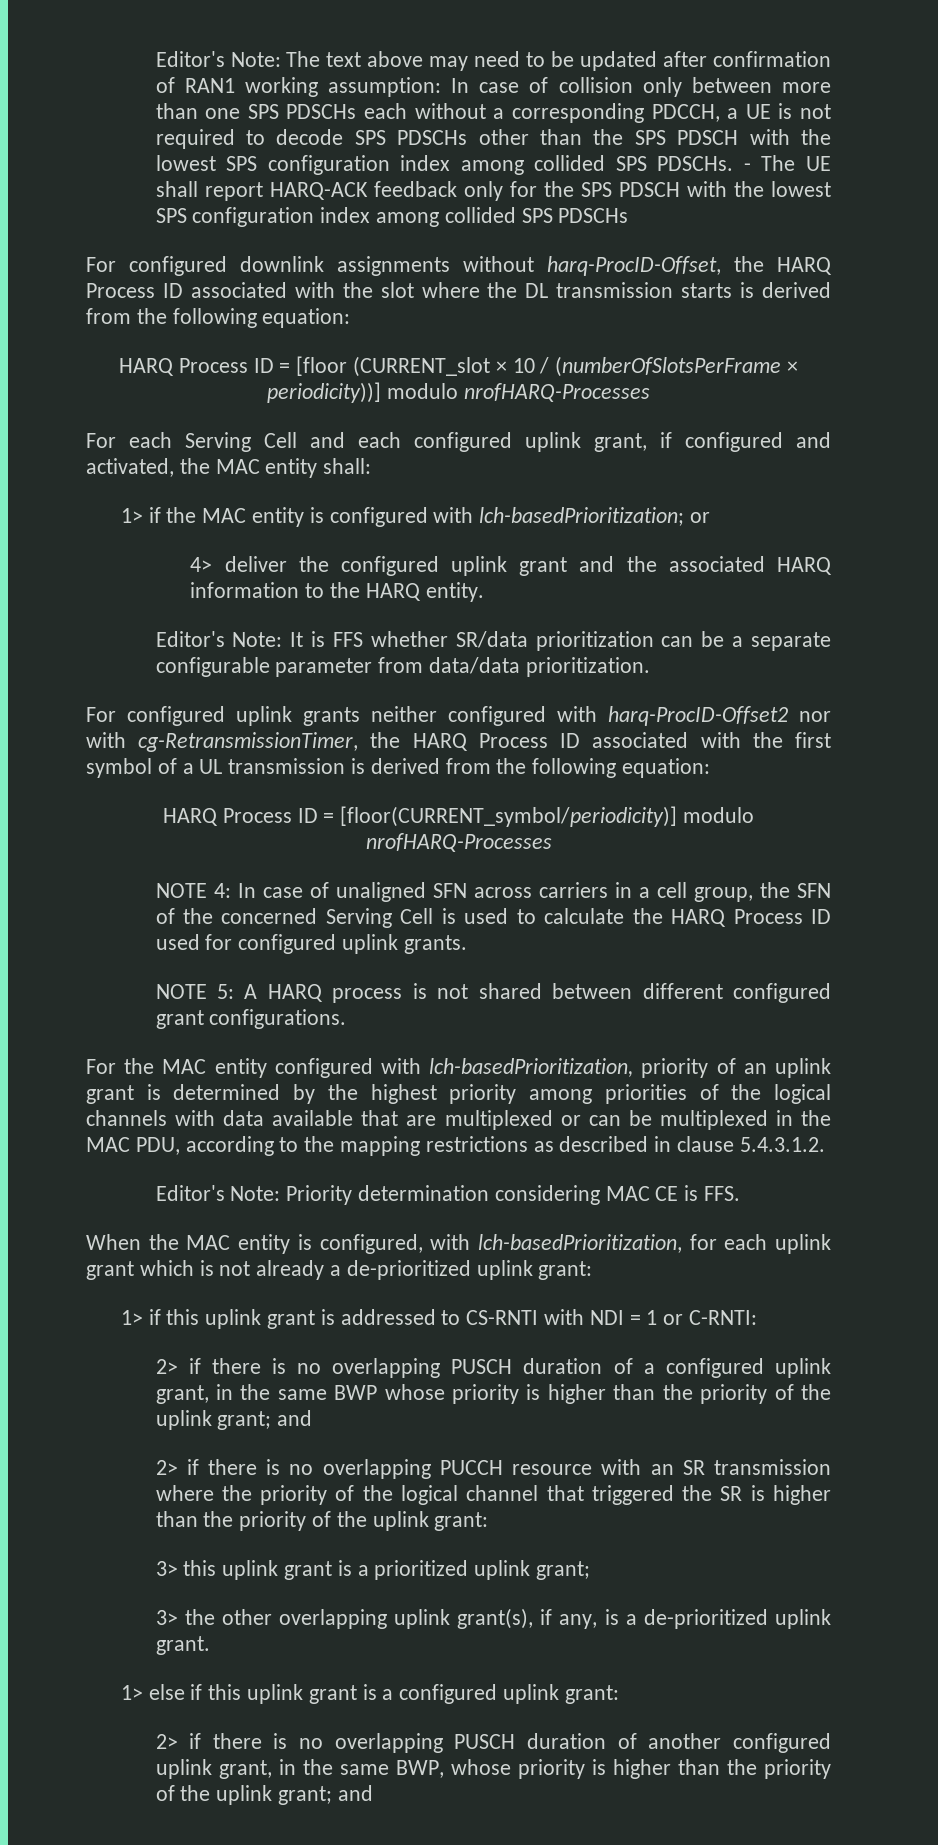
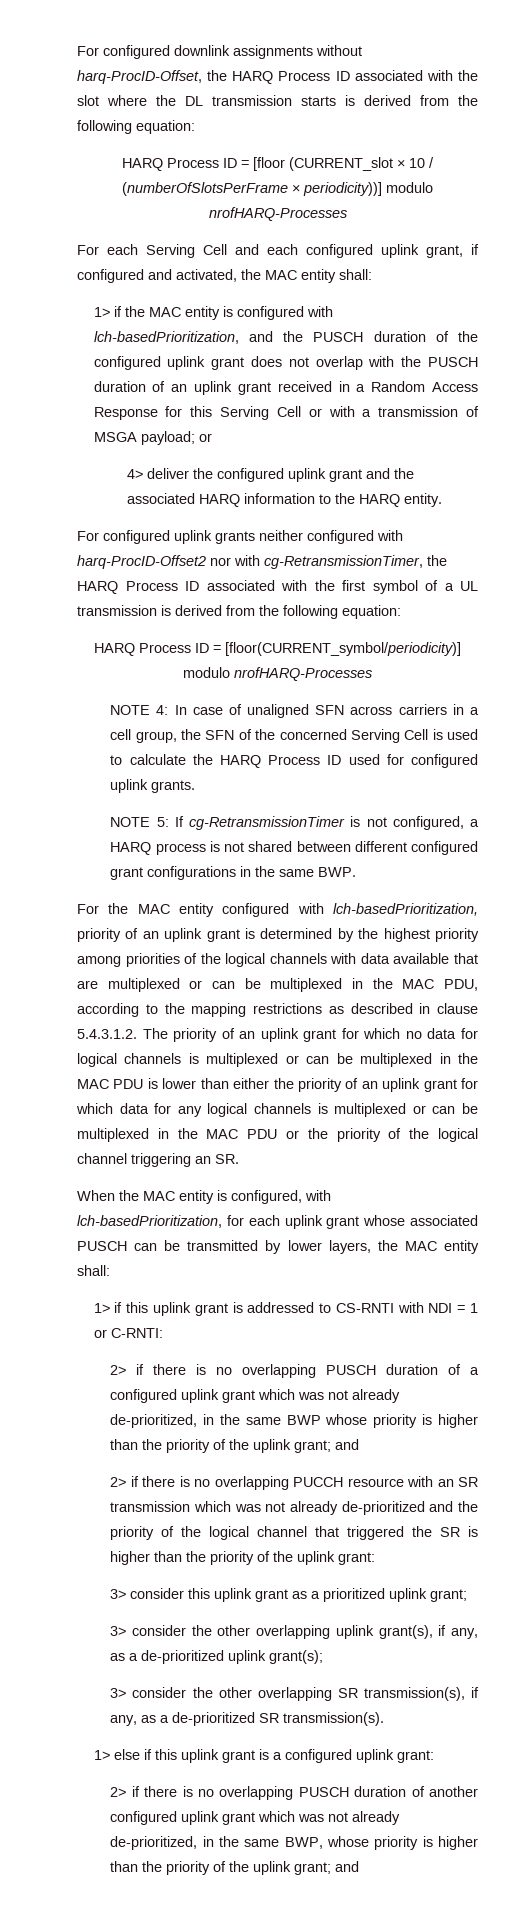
[155,51,832,71] [155,77,831,97] [155,103,831,123] [155,129,832,149] [155,155,832,175] [155,181,831,201] [155,207,629,227] Editor's Note: The text above may need to be updated after confirmation of RAN1 working assumption: In case of collision only between more than one SPS PDSCHs each without a corresponding PDCCH, a UE is not required to decode SPS PDSCHs other than the SPS PDSCH with the lowest SPS configuration index among collided SPS PDSCHs. - The UE shall report HARQ-ACK feedback only for the SPS PDSCH with the lowest SPS configuration index among collided SPS PDSCHs // -> (77, 51) none
[479,507,685,526] lch-basedPrioritization; -> [93,331,478,344] [93,356,478,370] [93,381,478,395] [93,406,479,420] [93,431,195,445] lch-basedPrioritization, and the PUSCH duration of the configured uplink grant does not overlap with the PUSCH duration of an uplink grant received in a Random Access Response for this Serving Cell or with a transmission of MSGA payload;
[155,631,832,651] [155,657,650,677] // Editor's Note: It is FFS whether SR/data prioritization can be a separate configurable parameter from data/data prioritization. -> (442, 500) none
[244,984,258,999] A -> [174,816,479,830] If cg-RetransmissionTimer is not configured, a
[209,1009,347,1029] configurations. -> [147,866,357,880] configurations in the same BWP.
[155,1185,740,1205] // Editor's Note: Priority determination considering MAC CE is FFS. -> [142,1028,479,1042] [77,1053,479,1067] [77,1078,479,1092] [76,1103,479,1117] [77,1128,479,1142] [77,1153,239,1167] The priority of an uplink grant for which no data for logical channels is multiplexed or can be multiplexed in the MAC PDU is lower than either the priority of an uplink grant for which data for any logical channels is multiplexed or can be multiplexed in the MAC PDU or the priority of the logical channel triggering an SR.
[139,1260,593,1280] which is not already a de-prioritized uplink grant: -> [363,1215,478,1226] [77,1240,479,1254] [77,1265,110,1276] whose associated PUSCH can be transmitted by lower layers, the MAC entity shall:
[155,1385,209,1404] grant, -> [222,1389,401,1403] [110,1414,198,1428] grant which was not already de-prioritized,
[155,1485,214,1501] where -> [193,1501,454,1515] which was not already de-prioritized and
[183,1560,352,1580] this uplink grant is -> [130,1588,308,1602] consider this uplink grant as
(178, 1617) none -> [132,1625,187,1636] consider
[604,1609,831,1629] [155,1636,210,1655] is a de-prioritized uplink grant. -> [110,1650,324,1664] [110,1687,480,1701] [110,1712,385,1726] as a de-prioritized uplink grant(s); // 3> consider the other overlapping SR transmission(s), if any, as a de-prioritized SR transmission(s).
[218,1760,272,1779] grant, -> [222,1811,401,1825] [110,1836,198,1850] grant which was not already de-prioritized,

